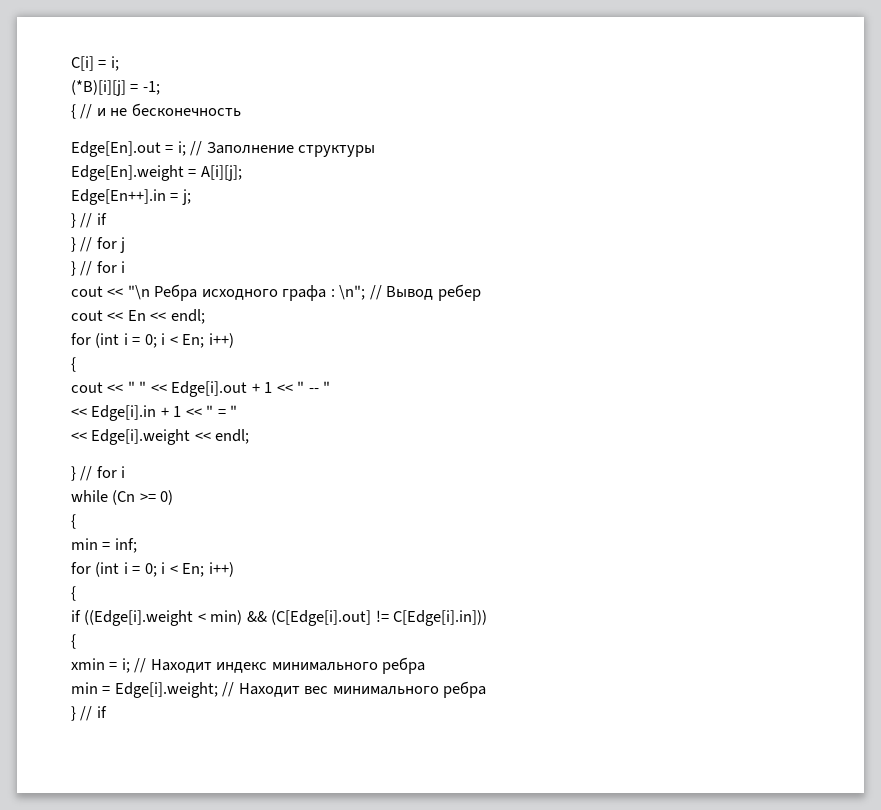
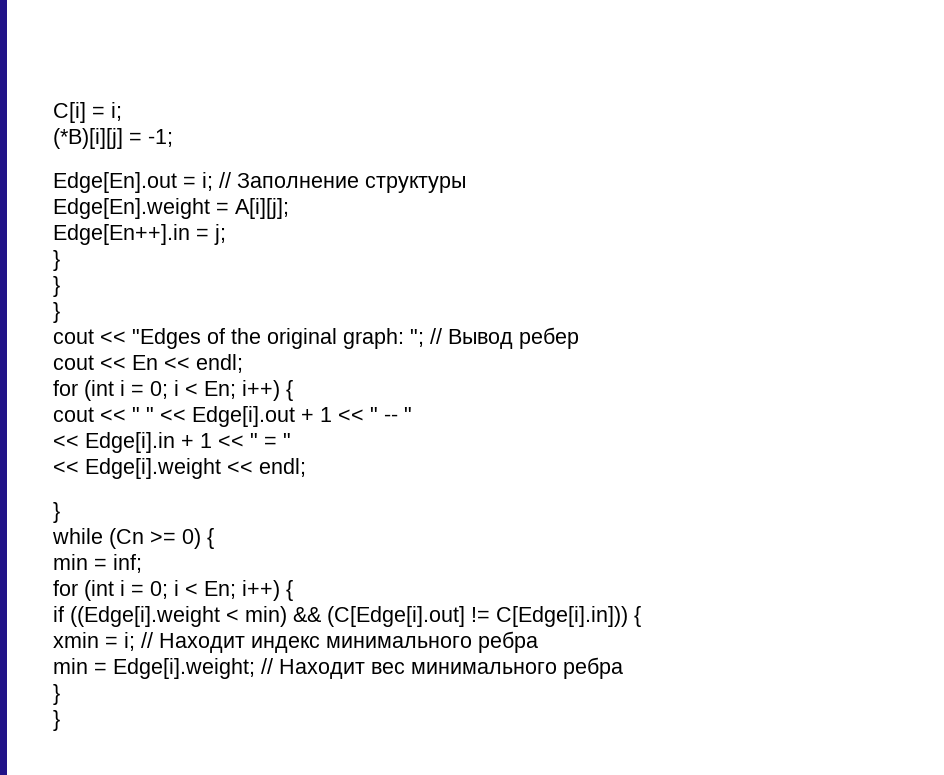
[71,103,241,119] // { // и не бесконечность -> (173, 138) none
[80,213,107,228] [71,237,126,253] [71,261,126,276] [71,284,366,301] // if // } // for j // } // for i // cout << "\n Ребра исходного графа : \n"; -> [53,276,60,297] [53,302,60,323] [53,328,424,349] // } // } // cout << "Edges of the original graph: ";
(234, 340) // -> (280, 390) none
[80,466,126,481] // for i -> (60, 512) none
(174, 497) // -> (201, 538) none
(234, 569) // -> (280, 590) none
(488, 618) // -> (628, 616) none
[80,706,107,721] // if -> [53,710,60,731] // }

